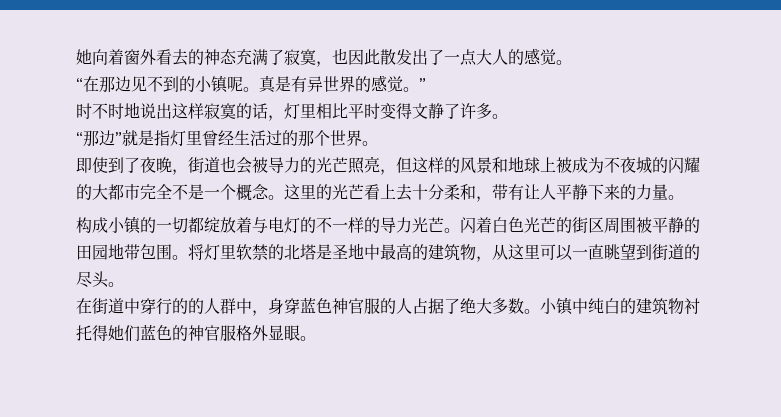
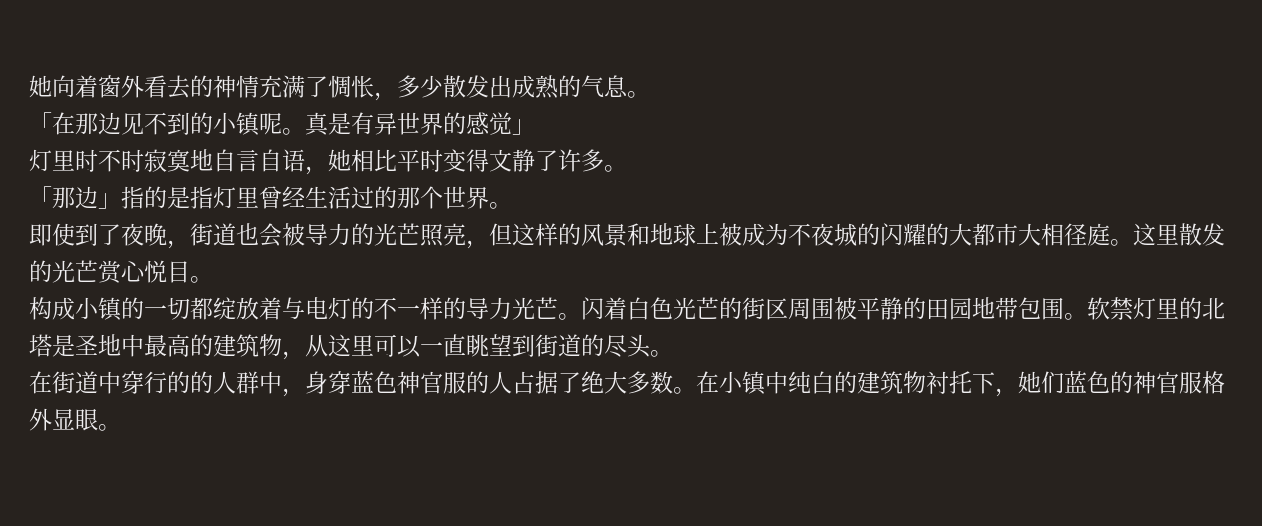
[220,48,572,67] [76,78,83,90] 态充满了寂寞，也因此散发出了一点大人的感觉。 // “ -> [236,75,650,101] [29,112,52,132] 情充满了惆怅，多少散发出成熟的气息。 // 「
[403,78,426,92] [76,102,316,121] 。” // 时不时地说出这样寂寞的话，灯里 -> [512,119,535,135] [29,149,351,175] 」 // 灯里时不时寂寞地自言自语，她
[76,130,138,147] “那边”就 -> [29,186,167,209] 「那边」指的
[140,184,668,202] 完全不是一个概念。这里的光芒看上去十分柔和，带有让人平静下来的力量 -> [1018,223,1225,246] [29,260,190,284] 大相径庭。这里散发的光芒赏心悦目
[188,244,268,261] 将灯里软禁 -> [1087,297,1179,320] 软禁灯里
(540, 311) none -> [696,371,719,394] 在
[92,325,108,341] 得 -> [972,372,1018,397] 下，

